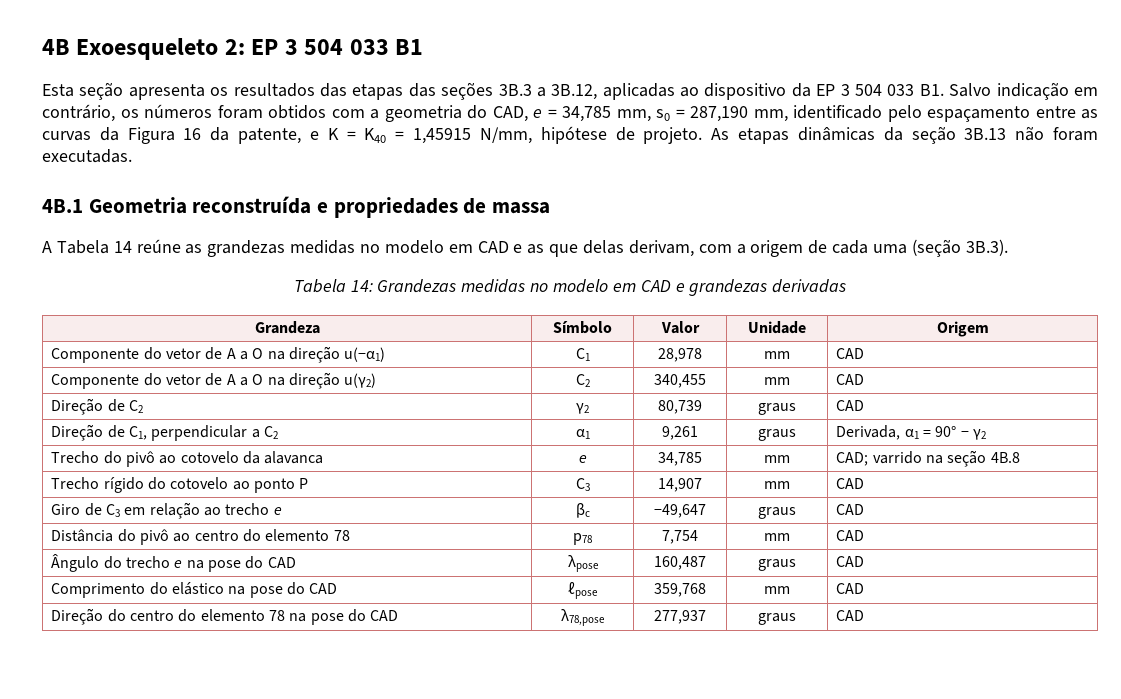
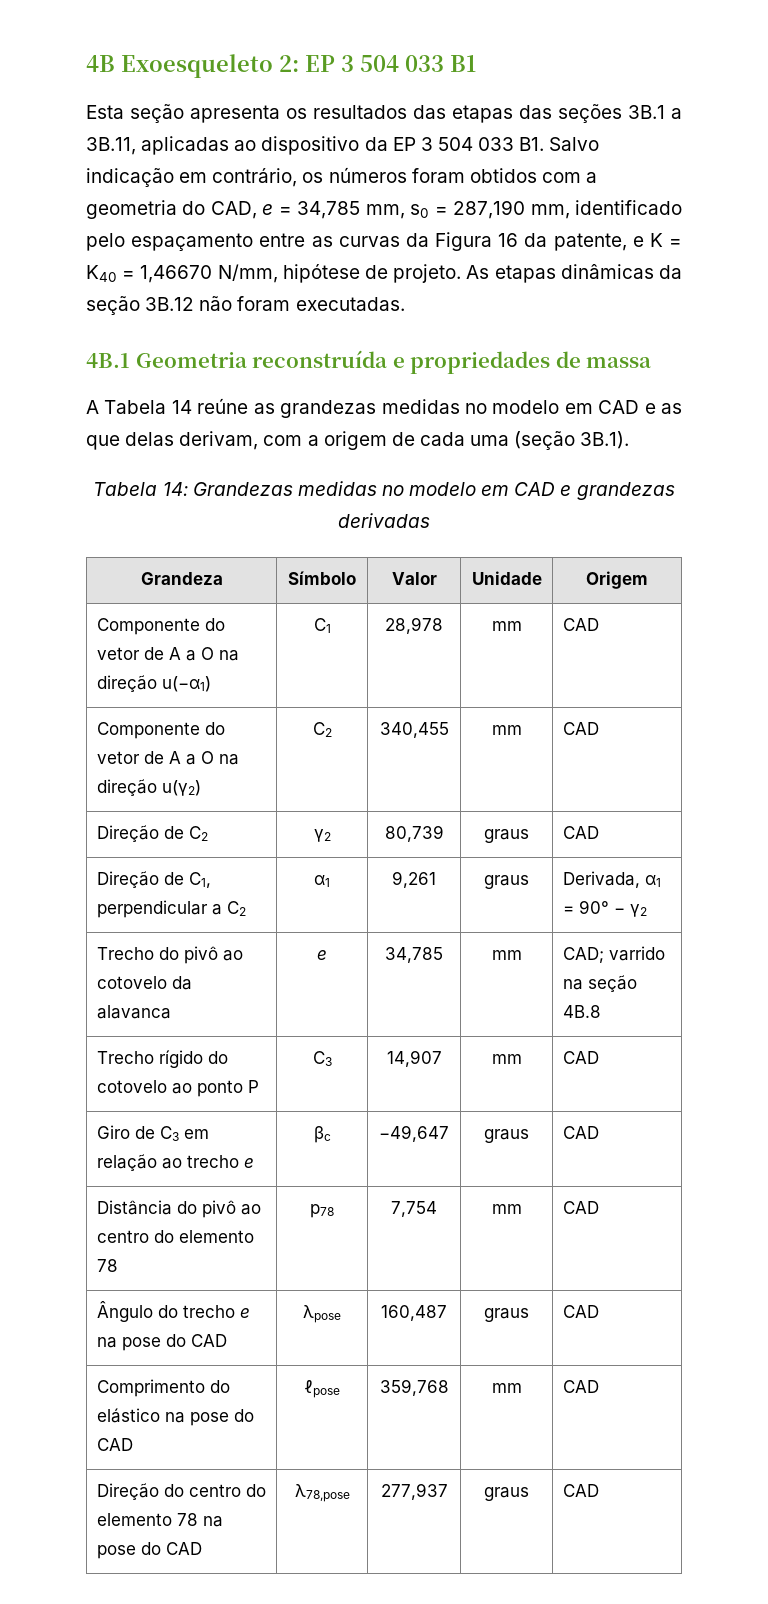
[498,84,598,100] 3B.3 a 3B.12, -> [628,105,682,119] [86,137,136,155] 3B.1 a 3B.11,
[413,128,472,144] 1,45915 -> [140,265,213,283] 1,46670
[964,128,1007,140] 3B.13 -> [145,297,195,311] 3B.12
[965,239,1008,256] 3B.3). -> [580,431,630,449] 3B.1).

